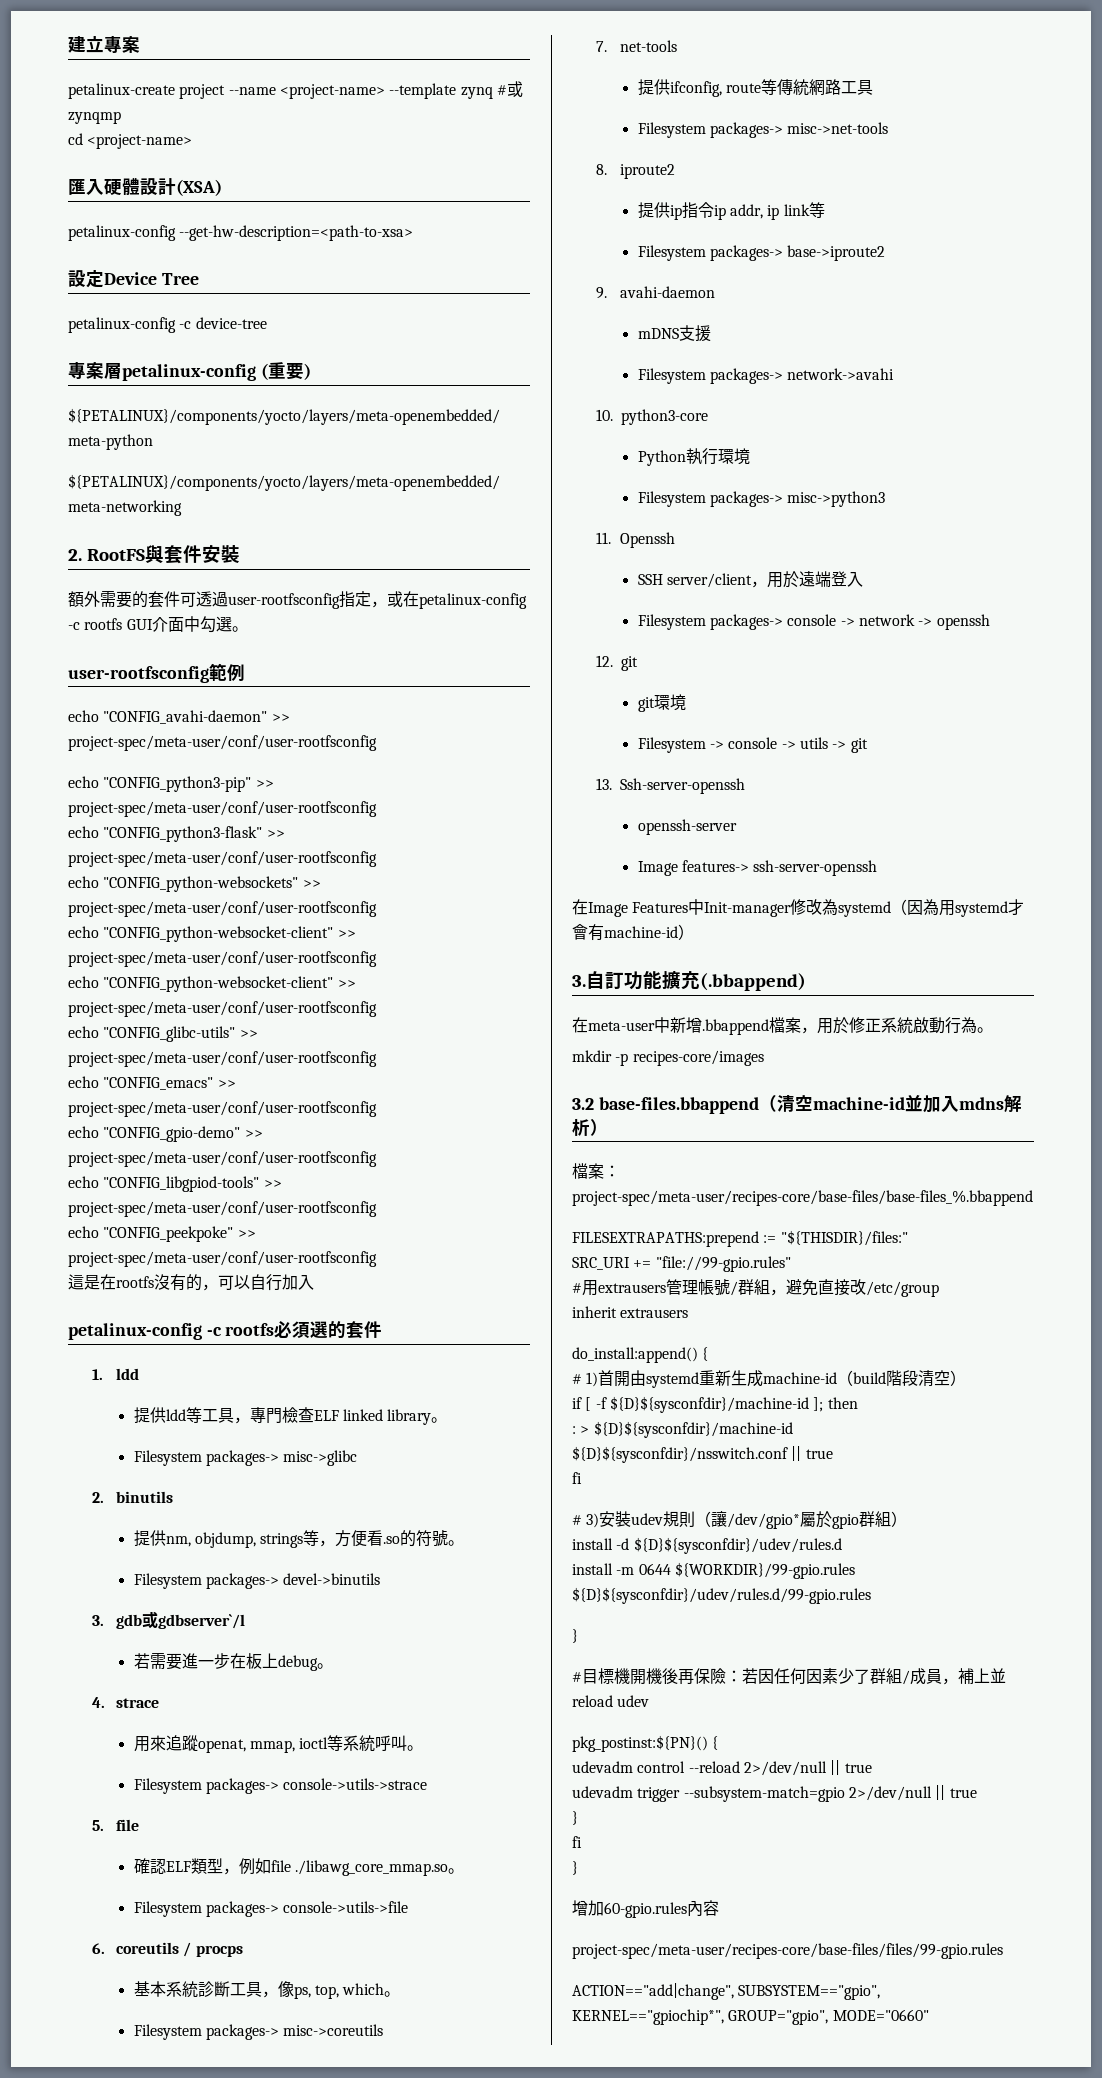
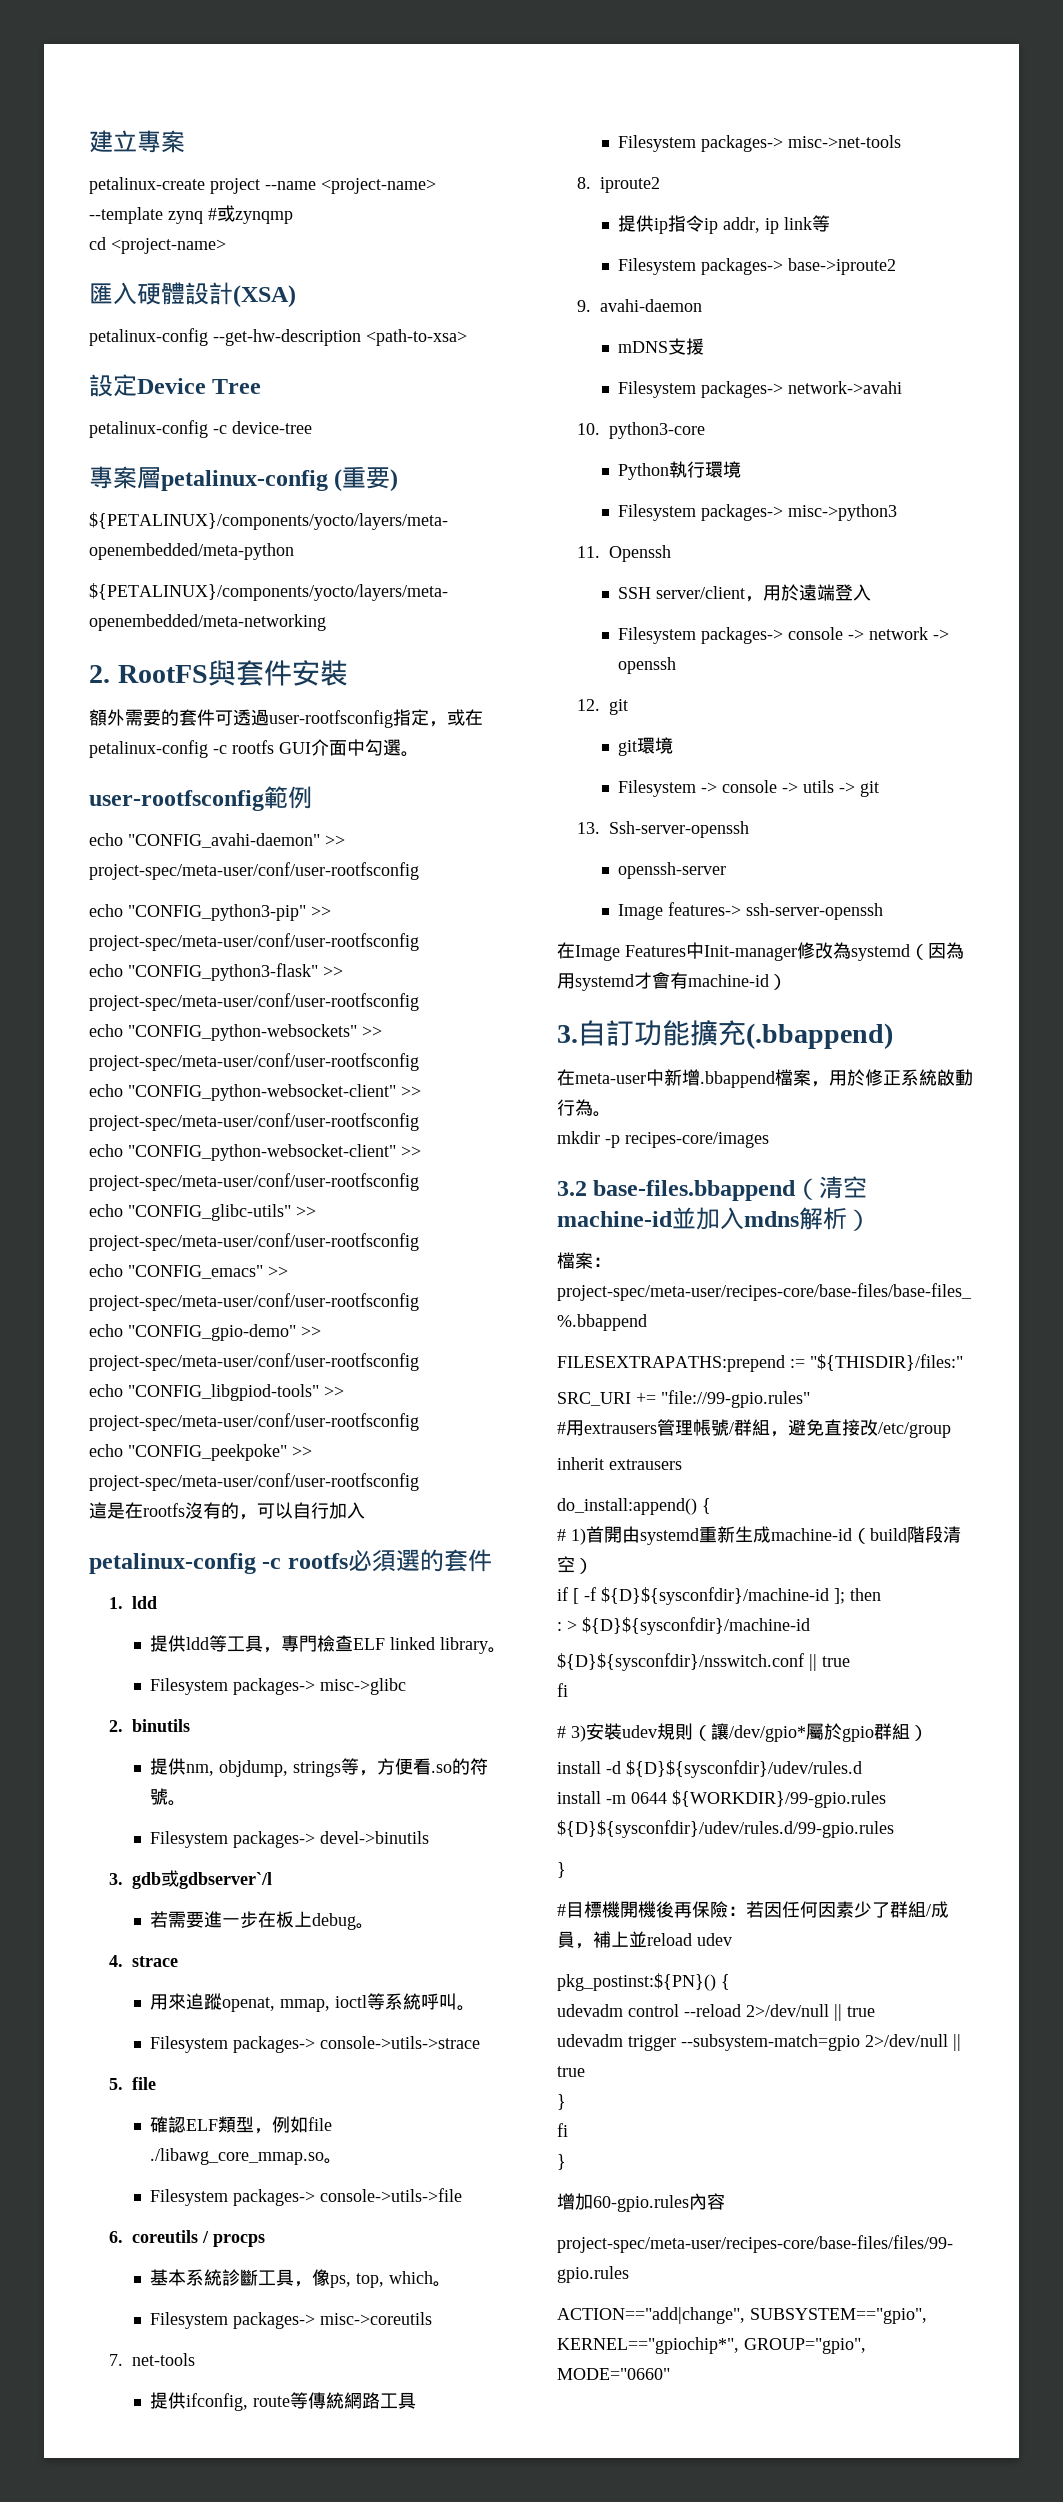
[179,225,414,241] --get-hw-description=<path-to-xsa> -> [213,329,467,346] --get-hw-description <path-to-xsa>

